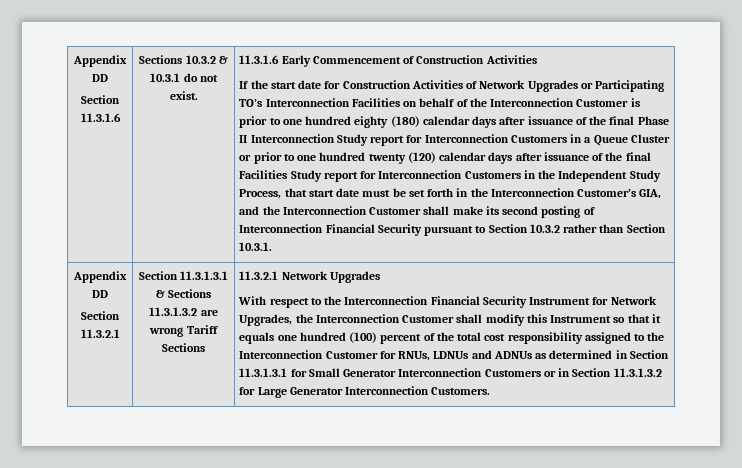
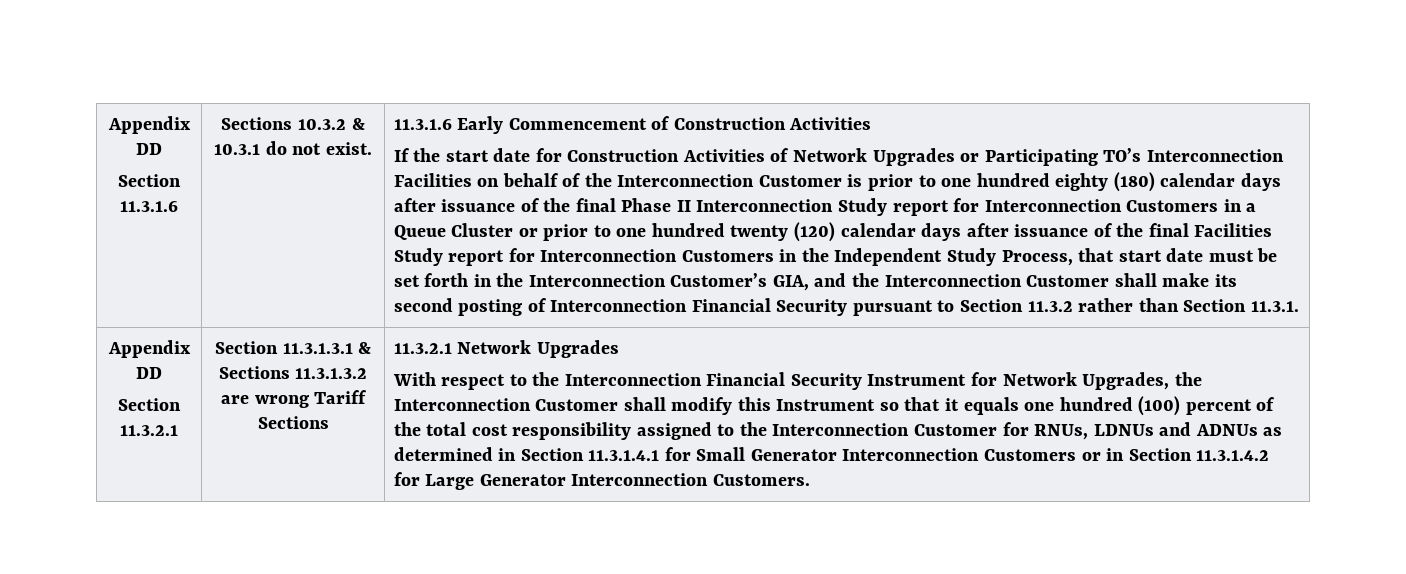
[529,224,560,233] 10.3.2 -> [1027,301,1073,312] 11.3.2
[239,242,273,251] 10.3.1. -> [1250,301,1299,312] 11.3.1.
[239,368,288,377] 11.3.1.3.1 -> [588,450,660,461] 11.3.1.4.1
[613,368,662,377] 11.3.1.3.2 -> [1196,450,1270,461] 11.3.1.4.2

